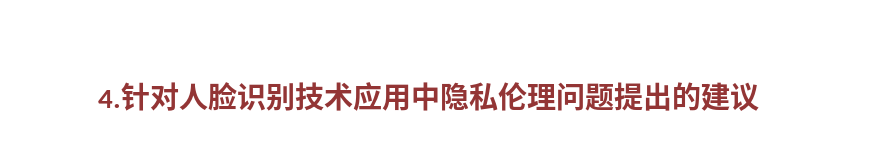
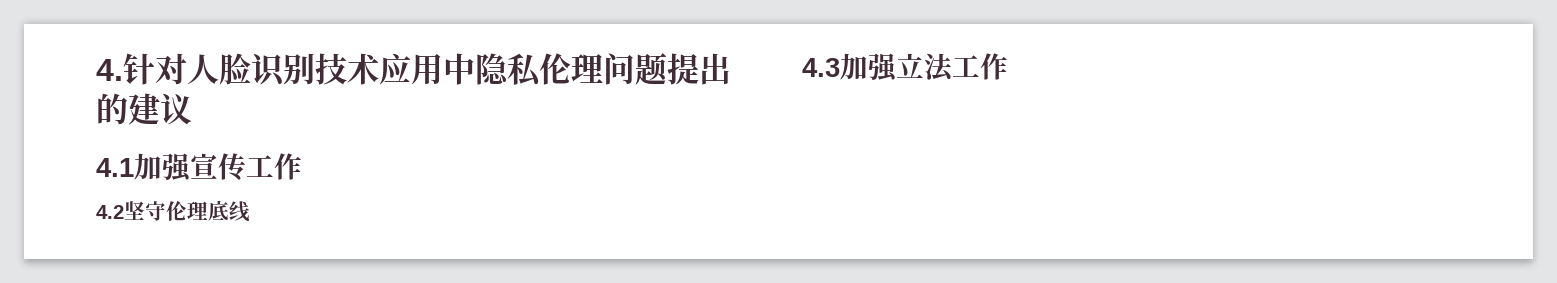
(759, 96) none -> [96,153,302,182] [96,200,250,222] [802,53,1008,82] // 4.1加强宣传工作 // 4.2坚守伦理底线 // 4.3加强立法工作

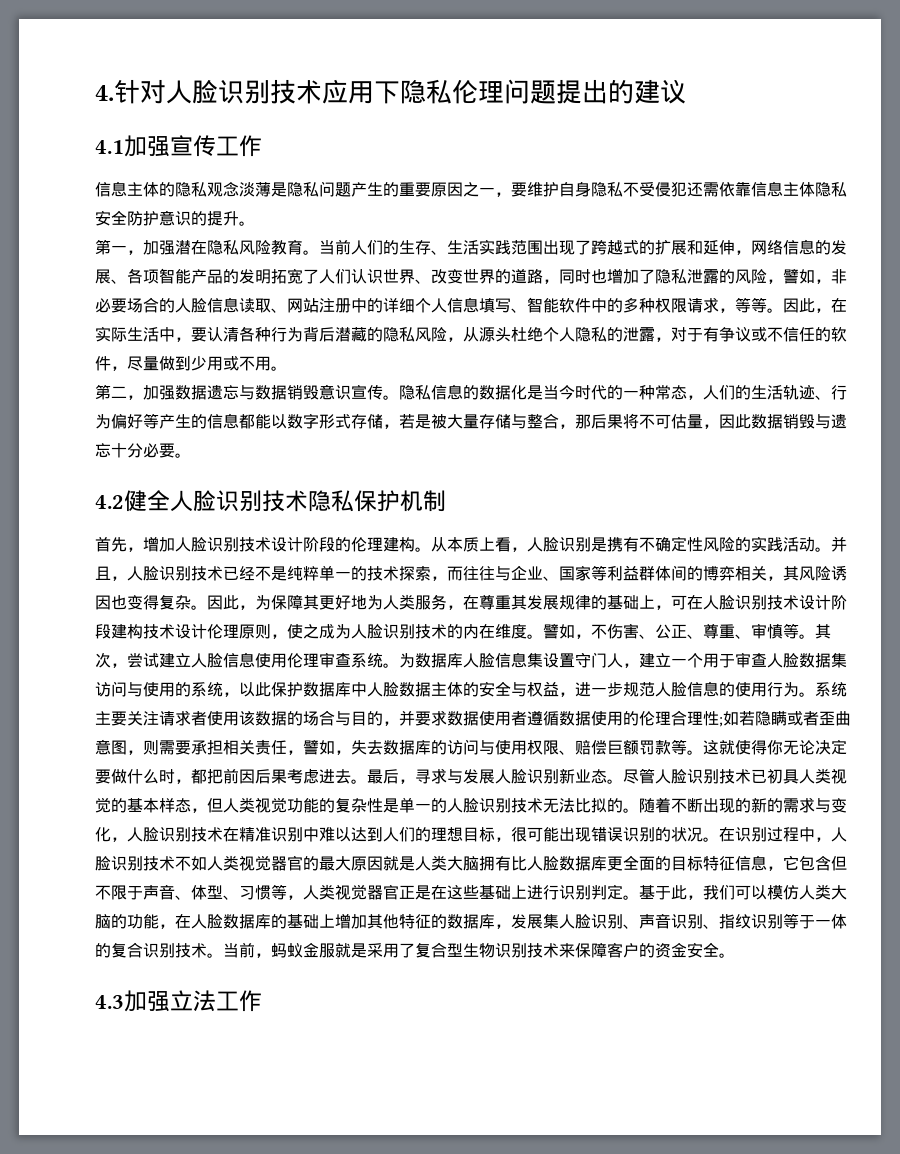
[443,53,475,85] 中 -> [374,81,400,104] 下
[96,200,250,222] 4.2坚守伦理底线 -> [95,181,847,197] [95,210,255,226] [95,239,847,255] [95,268,847,284] [95,297,847,313] [95,326,847,342] [95,356,287,371] [95,384,847,400] [95,413,847,429] [95,443,191,458] [95,490,446,512] [95,536,847,552] [95,565,847,581] [95,594,847,610] [95,623,831,639] [95,652,847,668] [95,681,847,697] [95,710,851,727] [95,739,847,755] [95,768,847,784] [95,797,847,813] [95,827,847,842] [95,855,847,871] [95,884,847,900] [95,913,847,929] [95,942,735,958] 信息主体的隐私观念淡薄是隐私问题产生的重要原因之一，要维护自身隐私不受侵犯还需依靠信息主体隐私安全防护意识的提升。 // 第一，加强潜在隐私风险教育。当前人们的生存、生活实践范围出现了跨越式的扩展和延伸，网络信息的发展、各项智能产品的发明拓宽了人们认识世界、改变世界的道路，同时也增加了隐私泄露的风险，譬如，非必要场合的人脸信息读取、网站注册中的详细个人信息填写、智能软件中的多种权限请求，等等。因此，在实际生活中，要认清各种行为背后潜藏的隐私风险，从源头杜绝个人隐私的泄露，对于有争议或不信任的软件，尽量做到少用或不用。 // 第二，加强数据遗忘与数据销毁意识宣传。隐私信息的数据化是当今时代的一种常态，人们的生活轨迹、行为偏好等产生的信息都能以数字形式存储，若是被大量存储与整合，那后果将不可估量，因此数据销毁与遗忘十分必要。 // 4.2健全人脸识别技术隐私保护机制 // 首先，增加人脸识别技术设计阶段的伦理建构。从本质上看，人脸识别是携有不确定性风险的实践活动。并且，人脸识别技术已经不是纯粹单一的技术探索，而往往与企业、国家等利益群体间的博弈相关，其风险诱因也变得复杂。因此，为保障其更好地为人类服务，在尊重其发展规律的基础上，可在人脸识别技术设计阶段建构技术设计伦理原则，使之成为人脸识别技术的内在维度。譬如，不伤害、公正、尊重、审慎等。其次，尝试建立人脸信息使用伦理审查系统。为数据库人脸信息集设置守门人，建立一个用于审查人脸数据集访问与使用的系统，以此保护数据库中人脸数据主体的安全与权益，进一步规范人脸信息的使用行为。系统主要关注请求者使用该数据的场合与目的，并要求数据使用者遵循数据使用的伦理合理性;如若隐瞒或者歪曲意图，则需要承担相关责任，譬如，失去数据库的访问与使用权限、赔偿巨额罚款等。这就使得你无论决定要做什么时，都把前因后果考虑进去。最后，寻求与发展人脸识别新业态。尽管人脸识别技术已初具人类视觉的基本样态，但人类视觉功能的复杂性是单一的人脸识别技术无法比拟的。随着不断出现的新的需求与变化，人脸识别技术在精准识别中难以达到人们的理想目标，很可能出现错误识别的状况。在识别过程中，人脸识别技术不如人类视觉器官的最大原因就是人类大脑拥有比人脸数据库更全面的目标特征信息，它包含但不限于声音、体型、习惯等，人类视觉器官正是在这些基础上进行识别判定。基于此，我们可以模仿人类大脑的功能，在人脸数据库的基础上增加其他特征的数据库，发展集人脸识别、声音识别、指纹识别等于一体的复合识别技术。当前，蚂蚁金服就是采用了复合型生物识别技术来保障客户的资金安全。

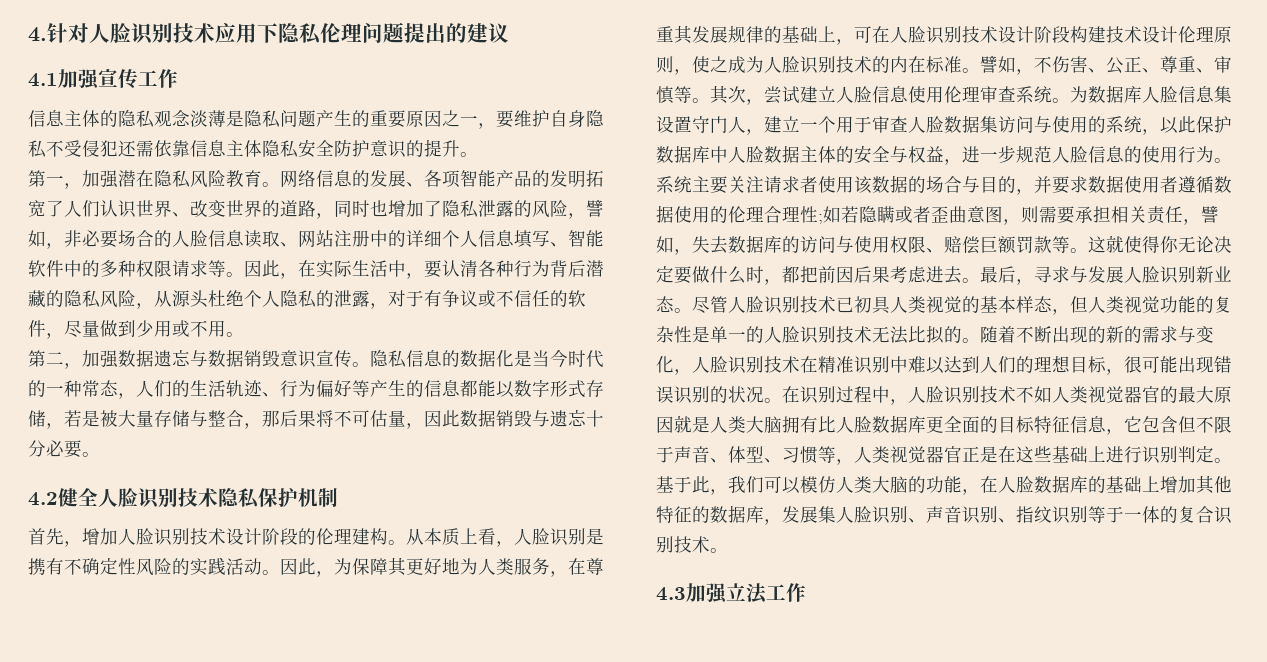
[319,239,751,255] 当前人们的生存、生活实践范围出现了跨越式的扩展和延伸， -> (280, 184) none
[719,297,751,313] ，等 -> (208, 268) none
[831,536,847,552] [95,565,847,581] [95,595,207,610] 并且，人脸识别技术已经不是纯粹单一的技术探索，而往往与企业、国家等利益群体间的博弈相关，其风险诱因也变得复杂。 -> (280, 572) none
[111,624,143,639] 建构 -> [1070,26,1106,43] 构建
[495,624,527,639] 维度 -> [926,56,962,73] 标准
[223,942,735,958] 当前，蚂蚁金服就是采用了复合型生物识别技术来保障客户的资金安全。 -> (728, 550) none

